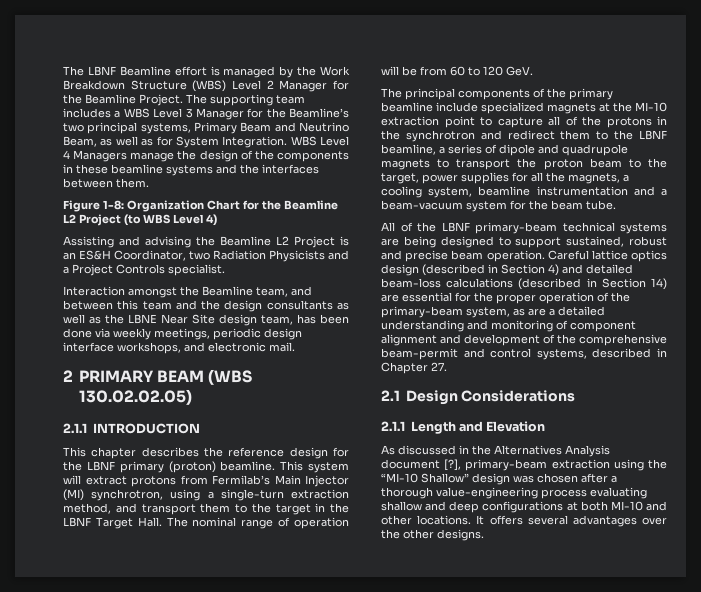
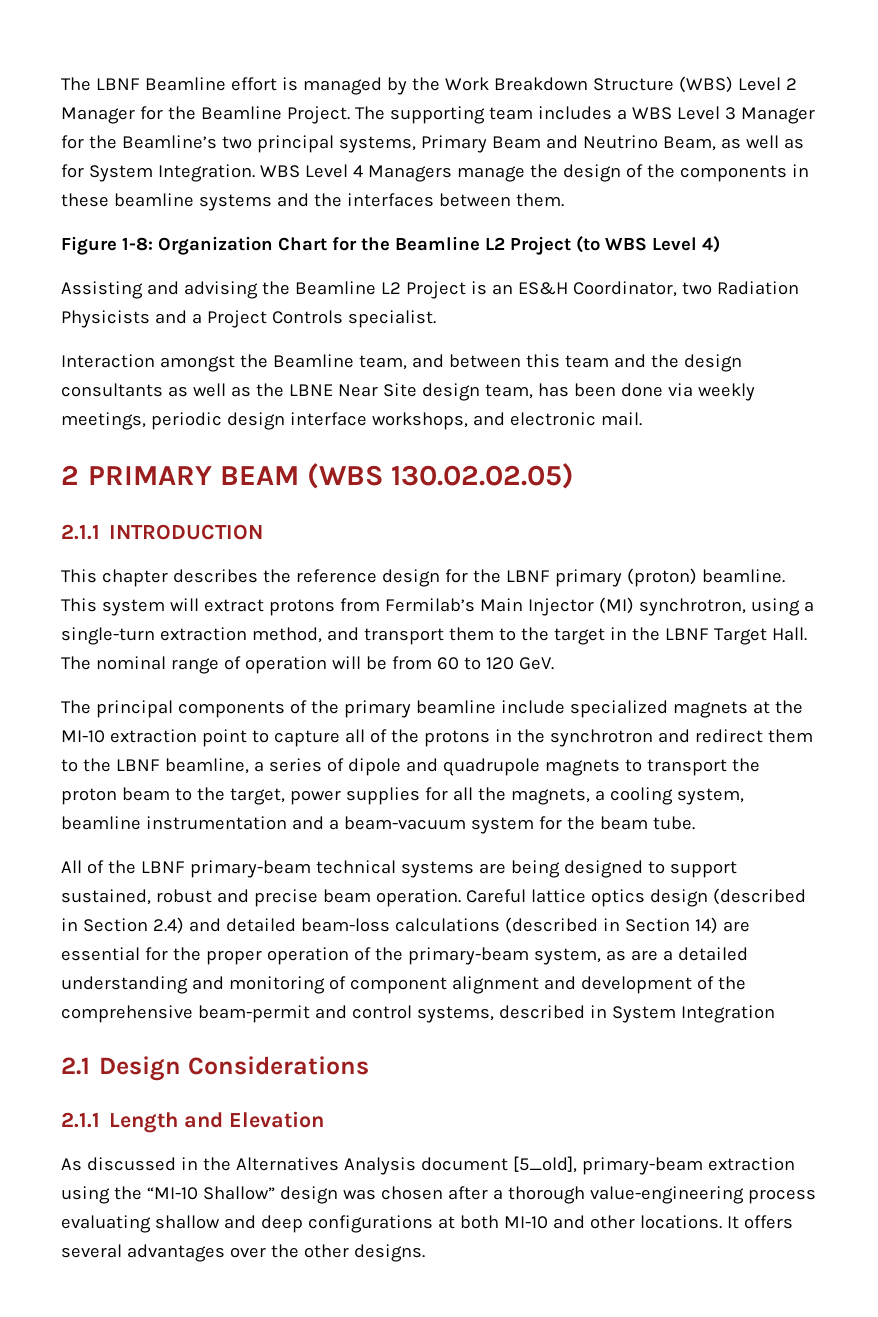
[548,264,559,276] 4) -> [152,917,184,934] 2.4)
[381,362,447,374] Chapter 27. -> [611,1005,775,1023] System Integration
[444,459,462,471] [?], -> [512,1156,577,1173] [5_old],

